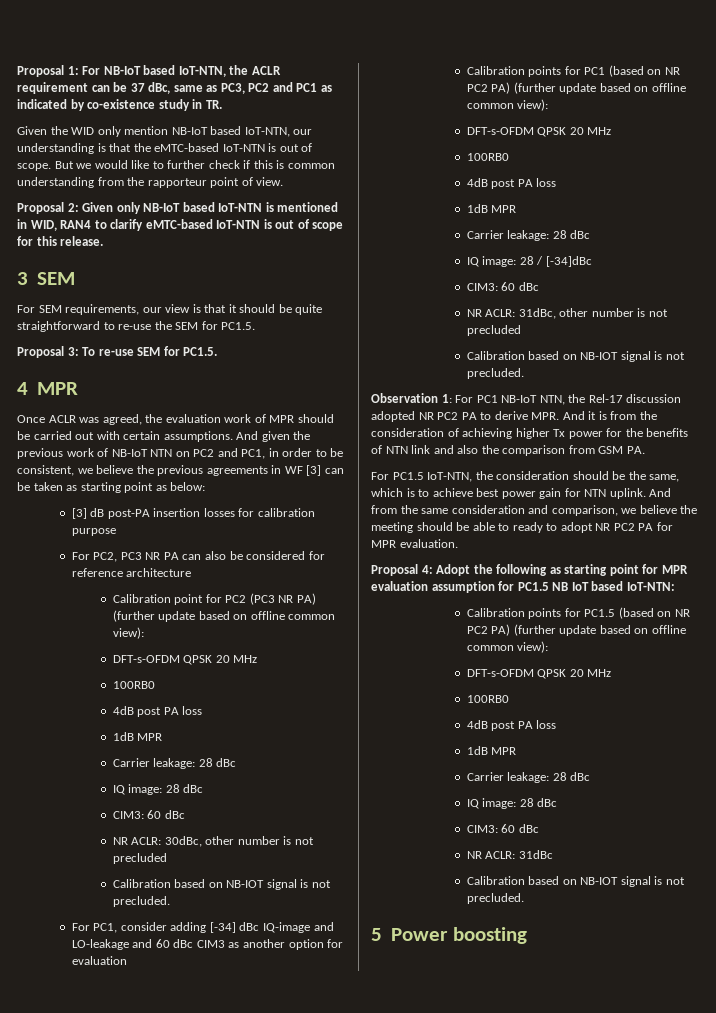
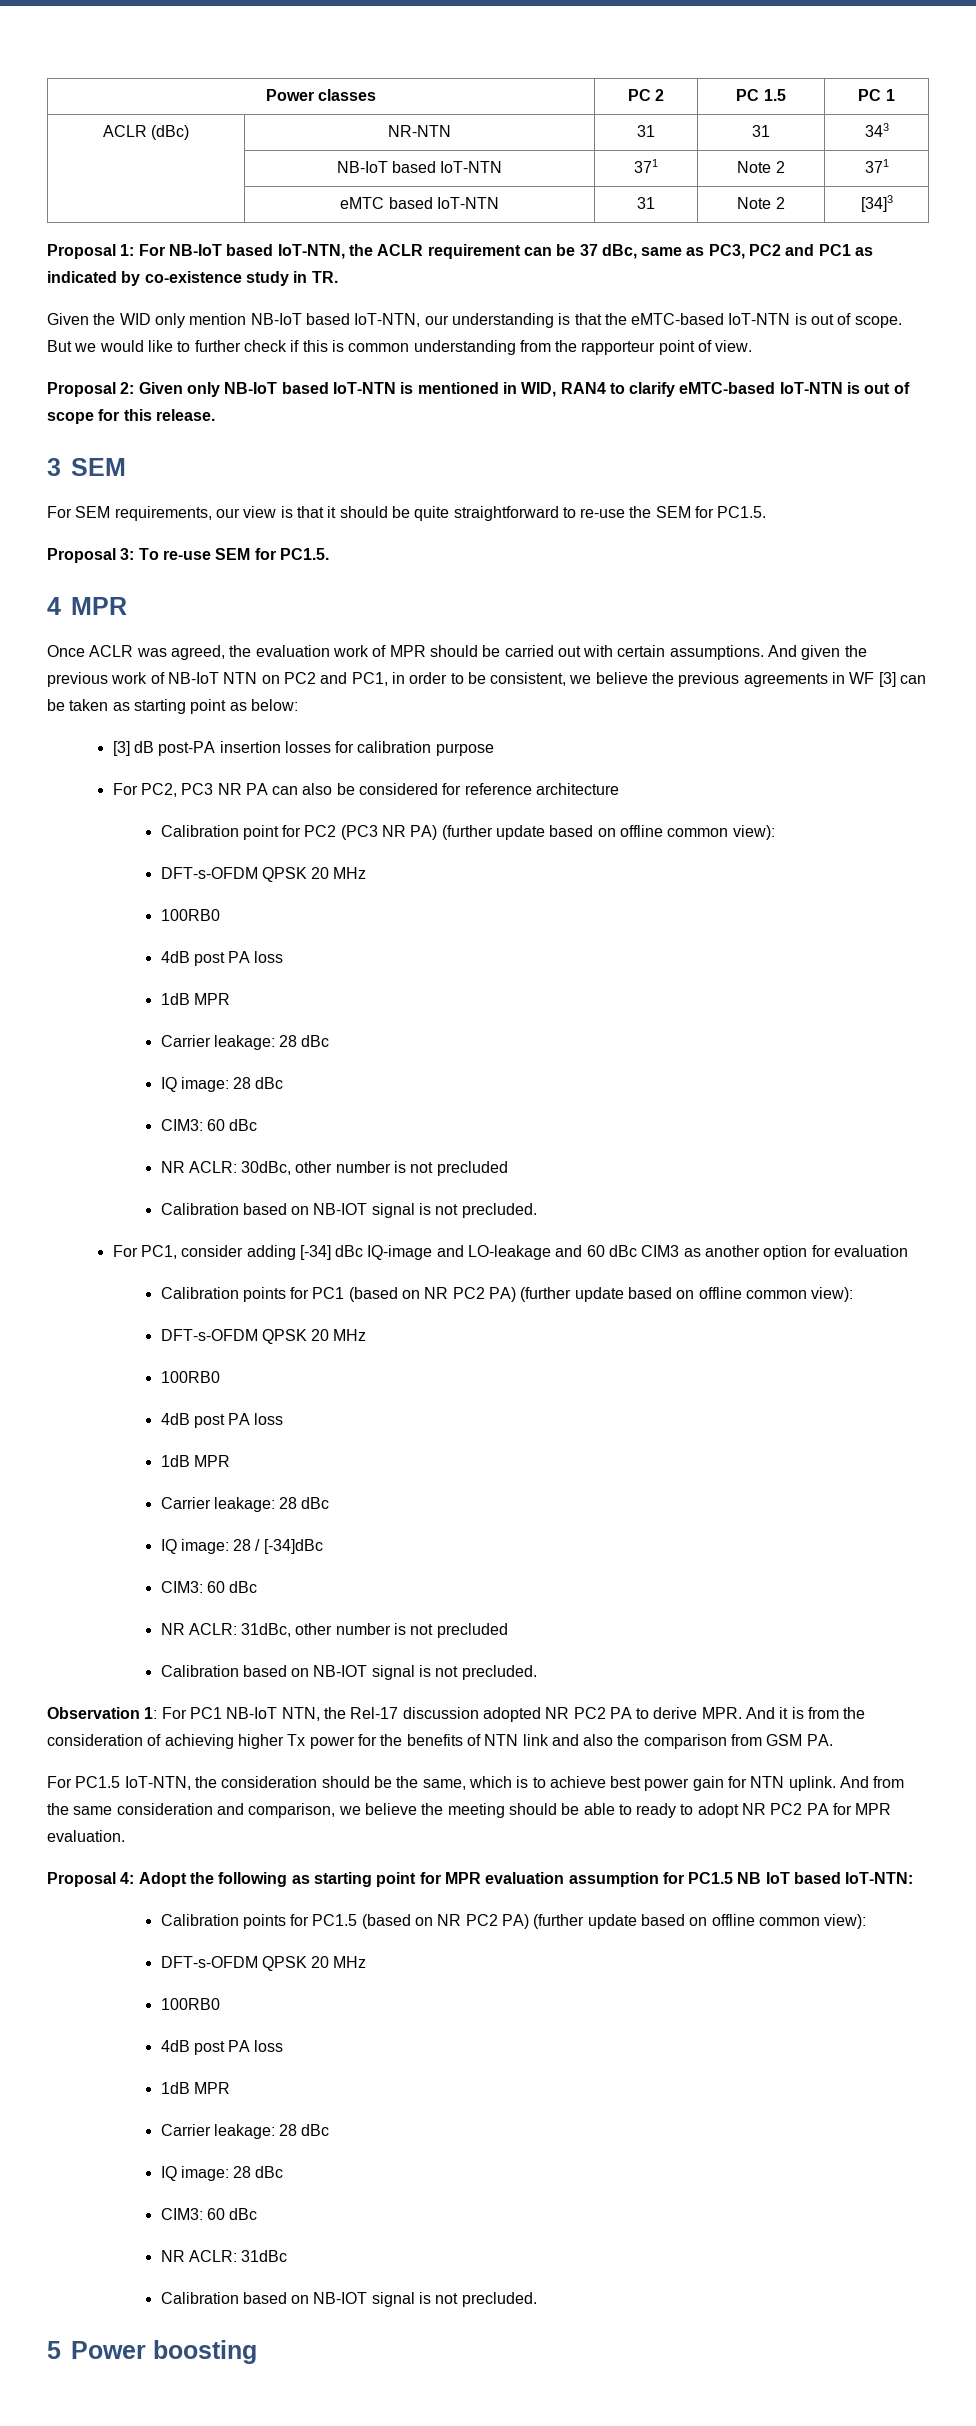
(17, 71) none -> [265,89,377,101] [627,89,665,101] [736,89,786,101] [858,89,895,101] [102,125,190,140] [388,125,451,137] [637,125,655,137] [752,125,770,137] [864,123,889,137] [336,161,503,173] [634,159,658,173] [737,161,785,173] [864,159,889,173] [340,197,499,209] [637,197,655,209] [737,197,785,209] [860,195,893,212] Power classes | PC 2 | PC 1.5 | PC 1 // ACLR (dBc) | NR-NTN | 31 | 31 | 343 // | NB-IoT based IoT-NTN | 371 | Note 2 | 371 // | eMTC based IoT-NTN | 31 | Note 2 | [34]3 //

